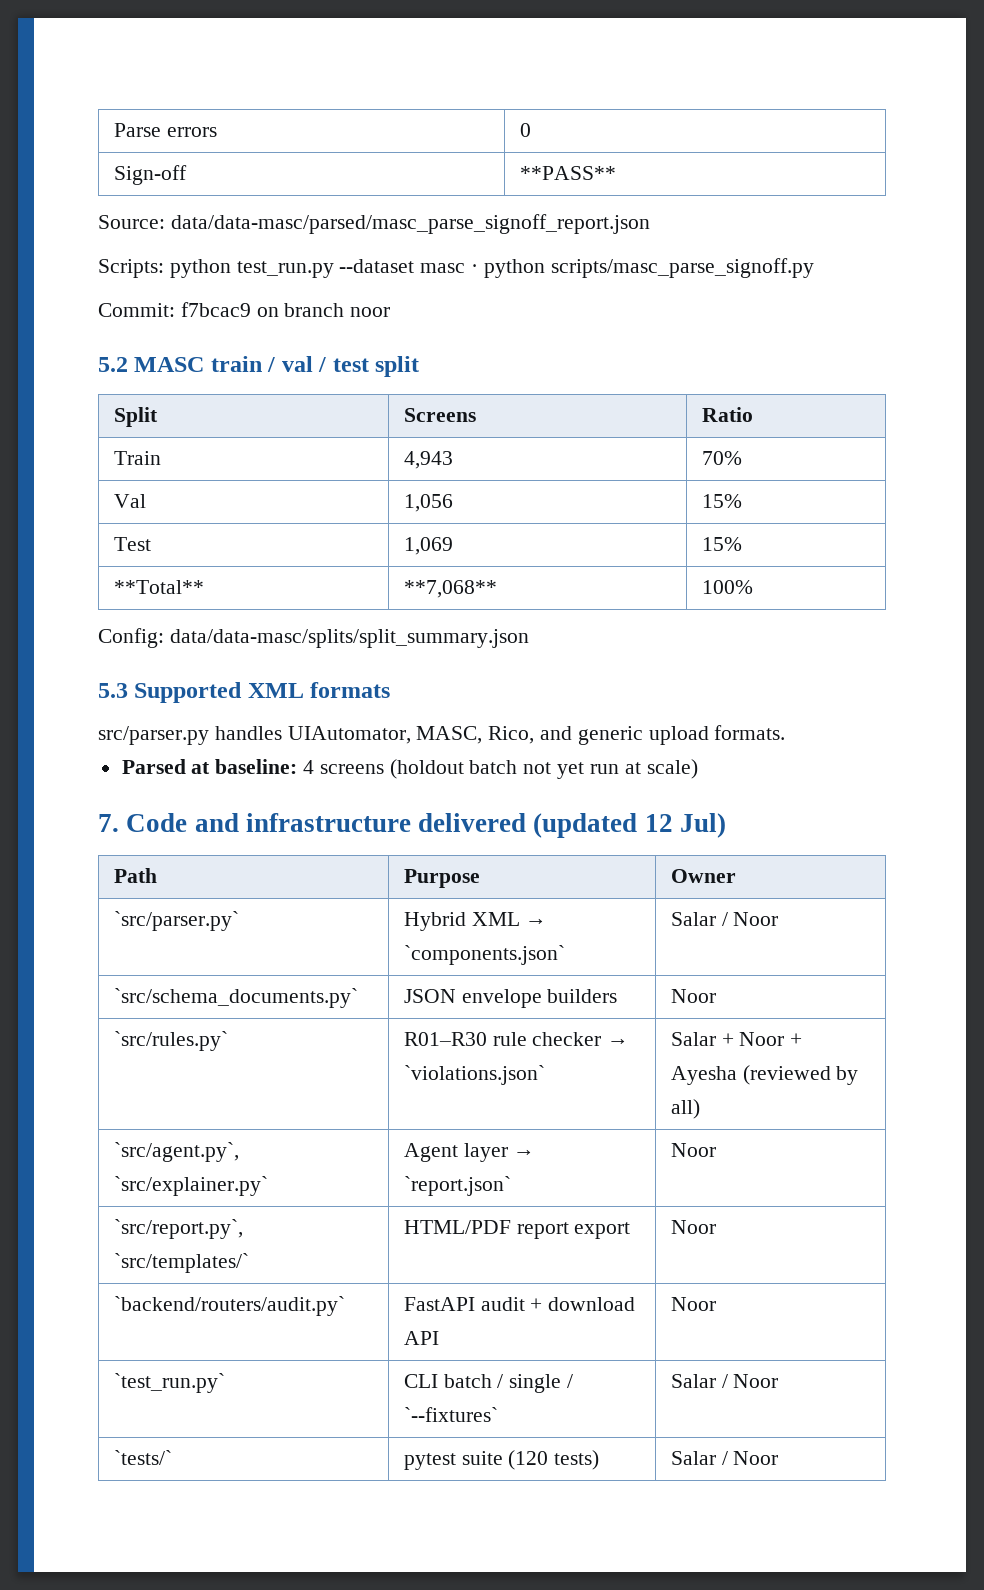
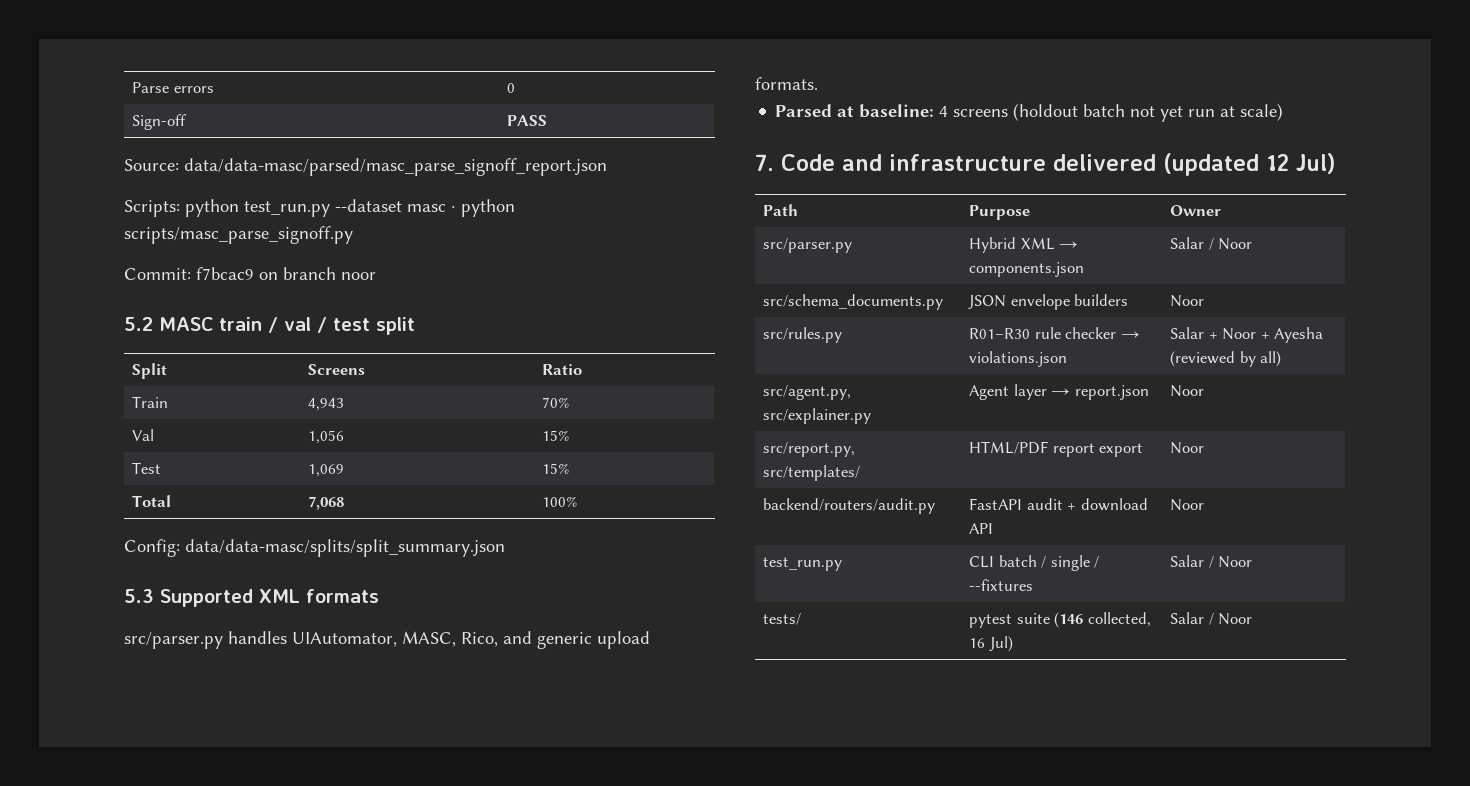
[519,166,616,180] **PASS** -> [507,115,548,126] PASS
[113,580,204,594] [403,580,497,598] **Total** | **7,068** -> [132,495,172,507] [308,496,345,510] Total | 7,068
[113,911,239,931] `src/parser.py` -> [763,238,853,253] src/parser.py
[403,945,565,965] [670,912,779,926] [113,988,358,1008] `components.json` | Salar / Noor // `src/schema_documents.py` -> [969,262,1085,277] [1170,237,1253,250] [763,294,944,310] components.json | Salar / Noor // src/schema_documents.py
[113,1031,228,1051] `src/rules.py` -> [763,327,843,343] src/rules.py
[403,1065,545,1085] `violations.json` -> [969,351,1068,367] violations.json
[113,1142,239,1162] [113,1176,268,1196] `src/agent.py`, `src/explainer.py` -> [763,385,852,400] [763,408,872,424] src/agent.py, src/explainer.py
[403,1176,511,1196] [670,1143,716,1157] [113,1219,243,1239] [113,1253,249,1273] `report.json` | Noor // `src/report.py`, `src/templates/` -> [1074,385,1149,400] [1170,385,1205,397] [763,442,856,457] [763,465,861,481] report.json | Noor // src/report.py, src/templates/
[113,1296,345,1316] `backend/routers/audit.py` -> [763,498,936,514] backend/routers/audit.py
[113,1373,225,1393] `test_run.py` -> [763,557,843,571] test_run.py
[403,1407,498,1422] [670,1374,779,1388] [113,1450,172,1465] `--fixtures` | Salar / Noor // `tests/` -> [969,579,1034,591] [1170,555,1253,568] [763,613,802,625] --fixtures | Salar / Noor // tests/
[508,1450,600,1470] (120 tests) -> [1054,612,1151,628] [969,636,1013,652] (146 collected, 16 Jul)

